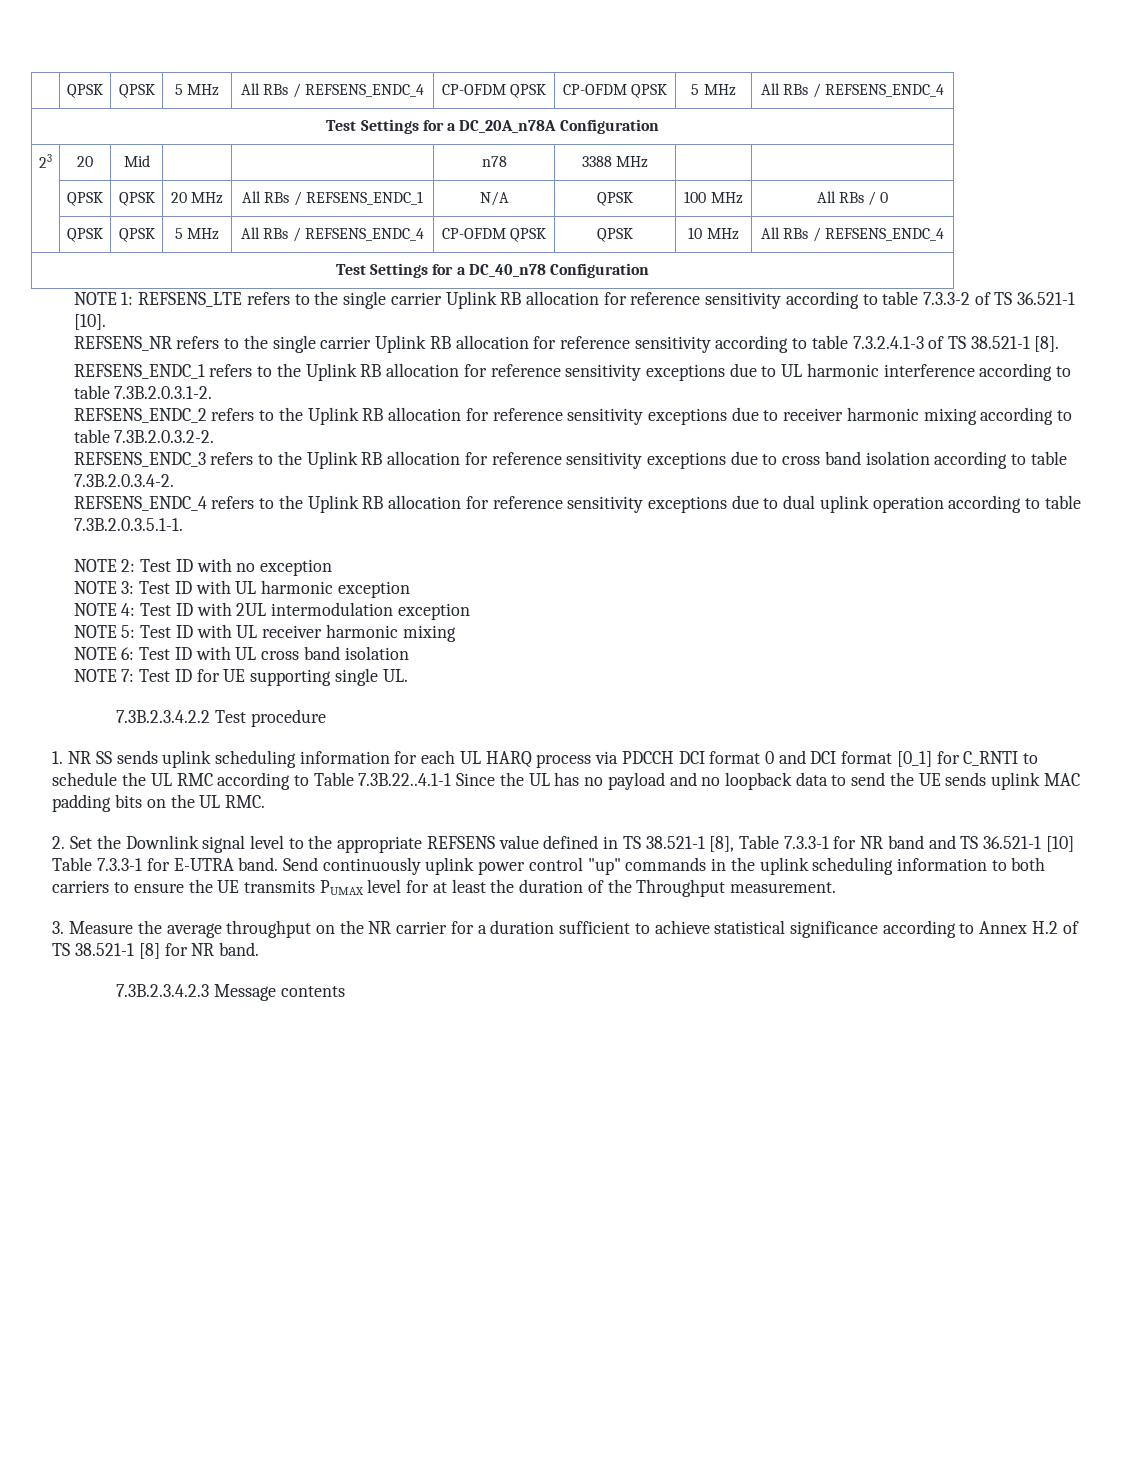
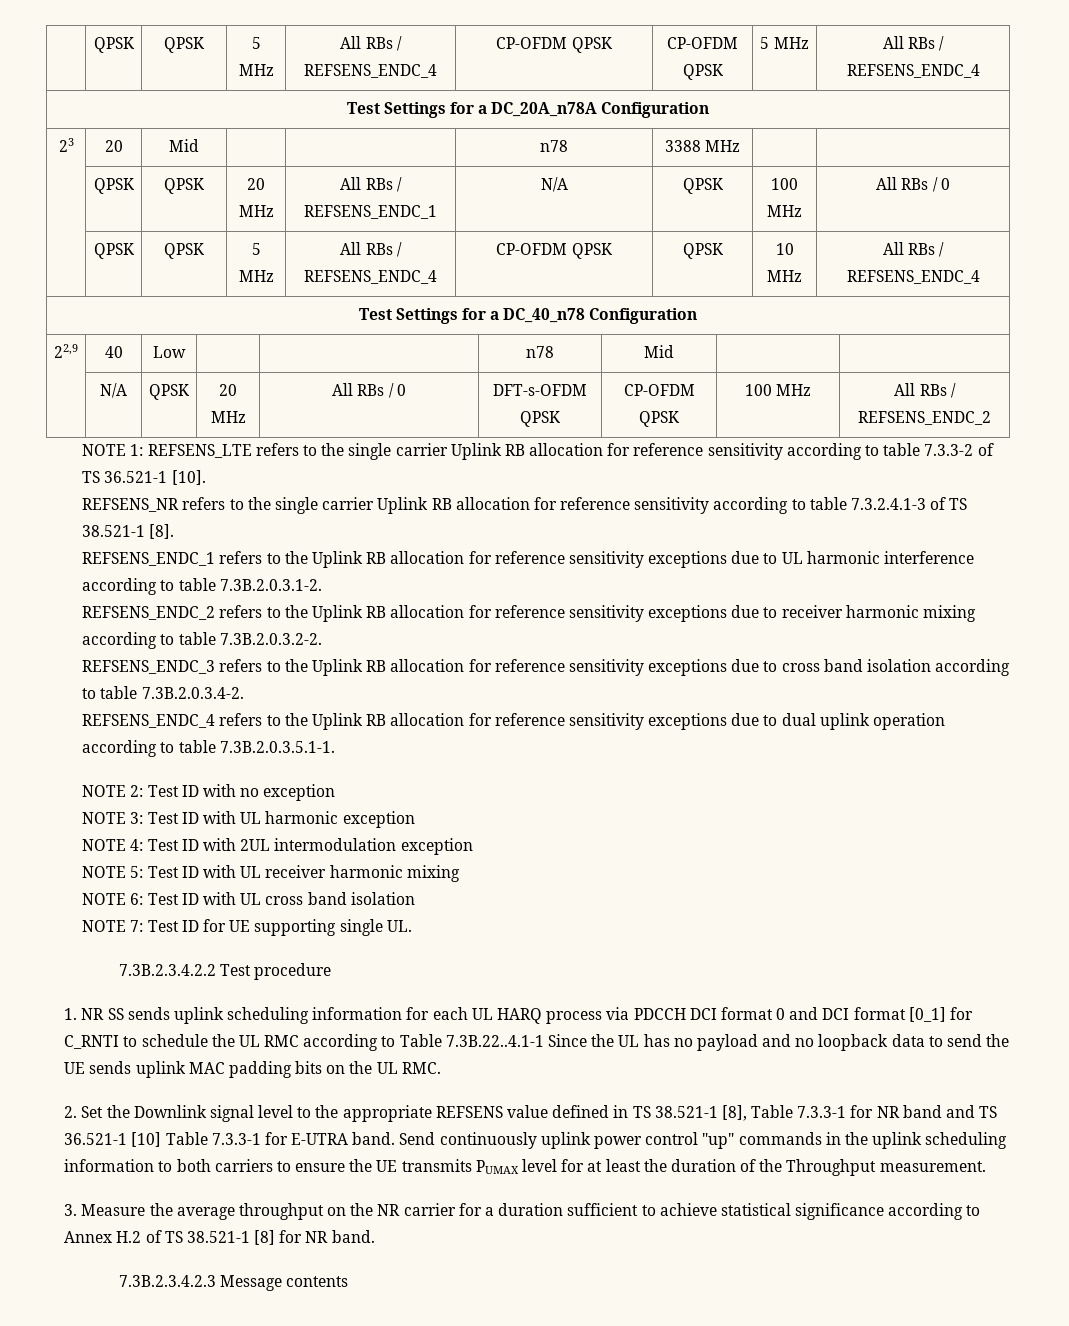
(650, 270) none -> [54,344,78,358] [104,346,123,358] [153,346,186,358] [526,346,554,358] [644,345,674,358] [100,383,127,398] [149,384,190,400] [219,384,237,396] [210,411,246,423] [332,383,406,398] [493,384,587,396] [520,411,561,427] [623,384,695,396] [639,411,680,427] [744,384,812,396] [894,383,956,398] [858,411,991,425] // 22,9 | 40 | Low | | | n78 | Mid | | // | N/A | QPSK | 20 MHz | All RBs / 0 | DFT-s-OFDM QPSK | CP-OFDM QPSK | 100 MHz | All RBs / REFSENS_ENDC_2

